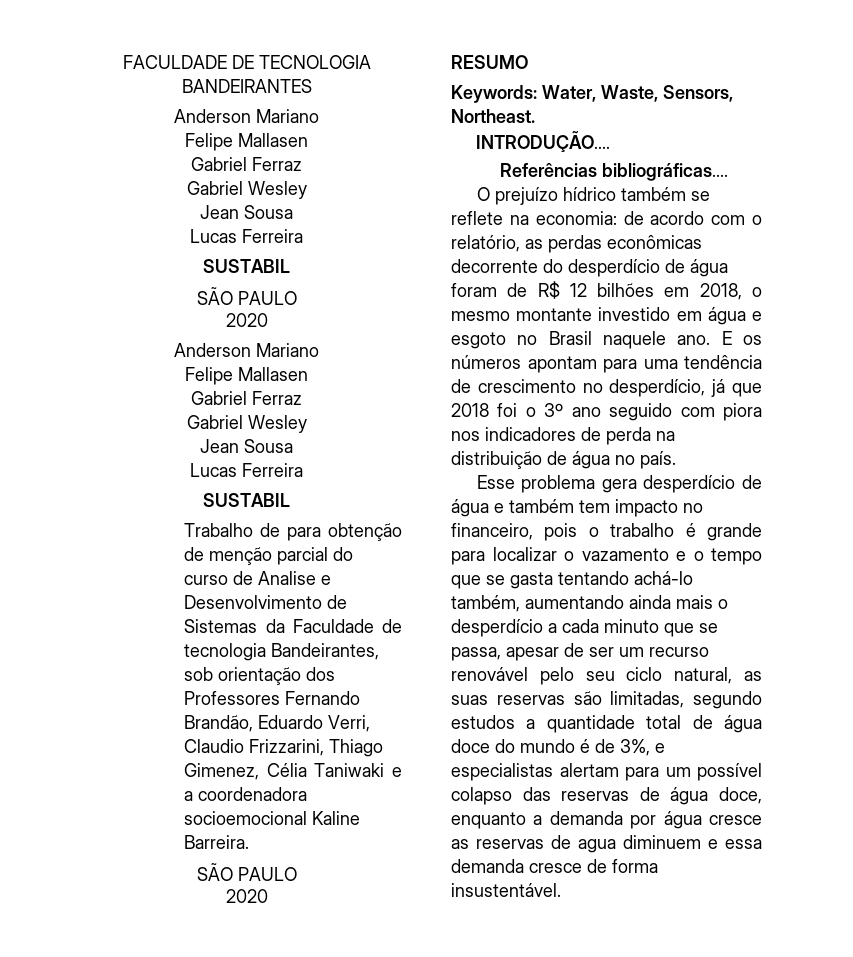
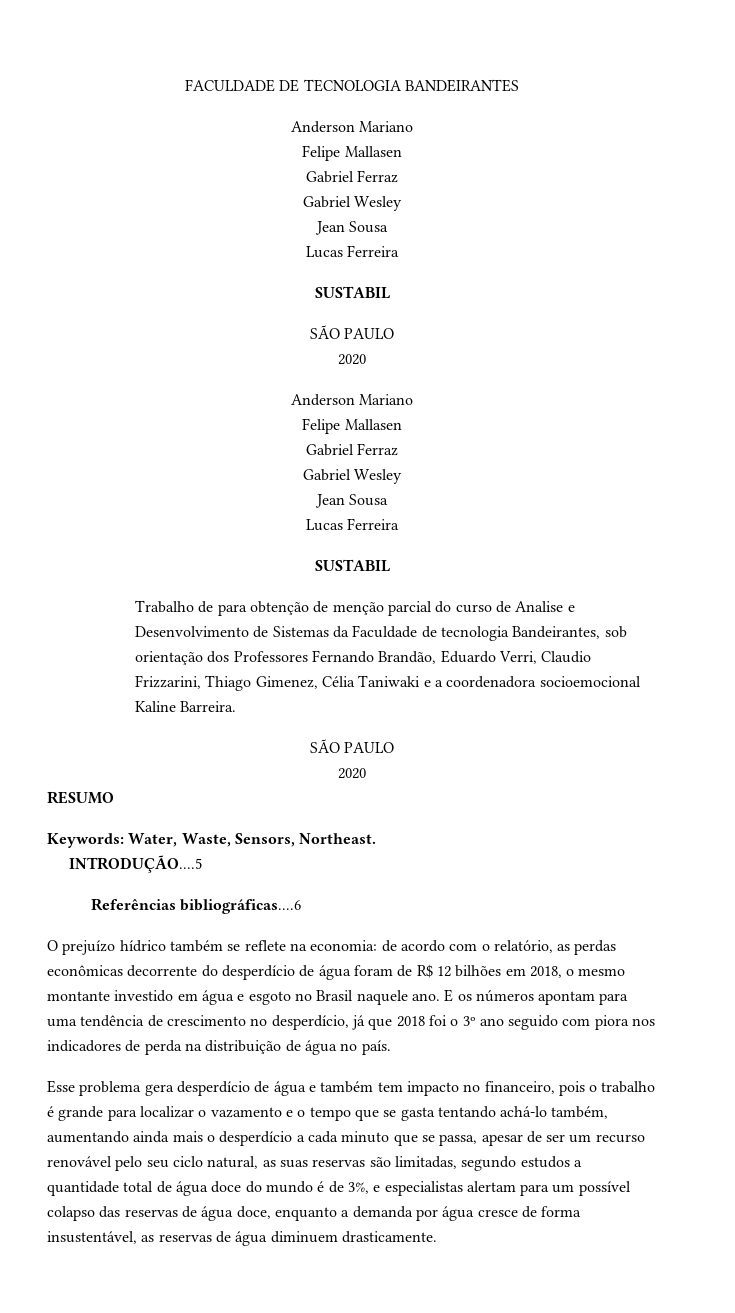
[475,131,610,153] INTRODUÇÃO.... -> [69,855,203,873] INTRODUÇÃO....5
[602,163,729,181] bibliográficas.... -> [180,899,302,914] bibliográficas....6
[451,835,762,853] [451,859,658,873] [451,883,561,897] as reservas de agua diminuem e essa demanda cresce de forma insustentável. -> [521,1206,582,1218] [47,1231,437,1246] de forma insustentável, as reservas de água diminuem drasticamente.

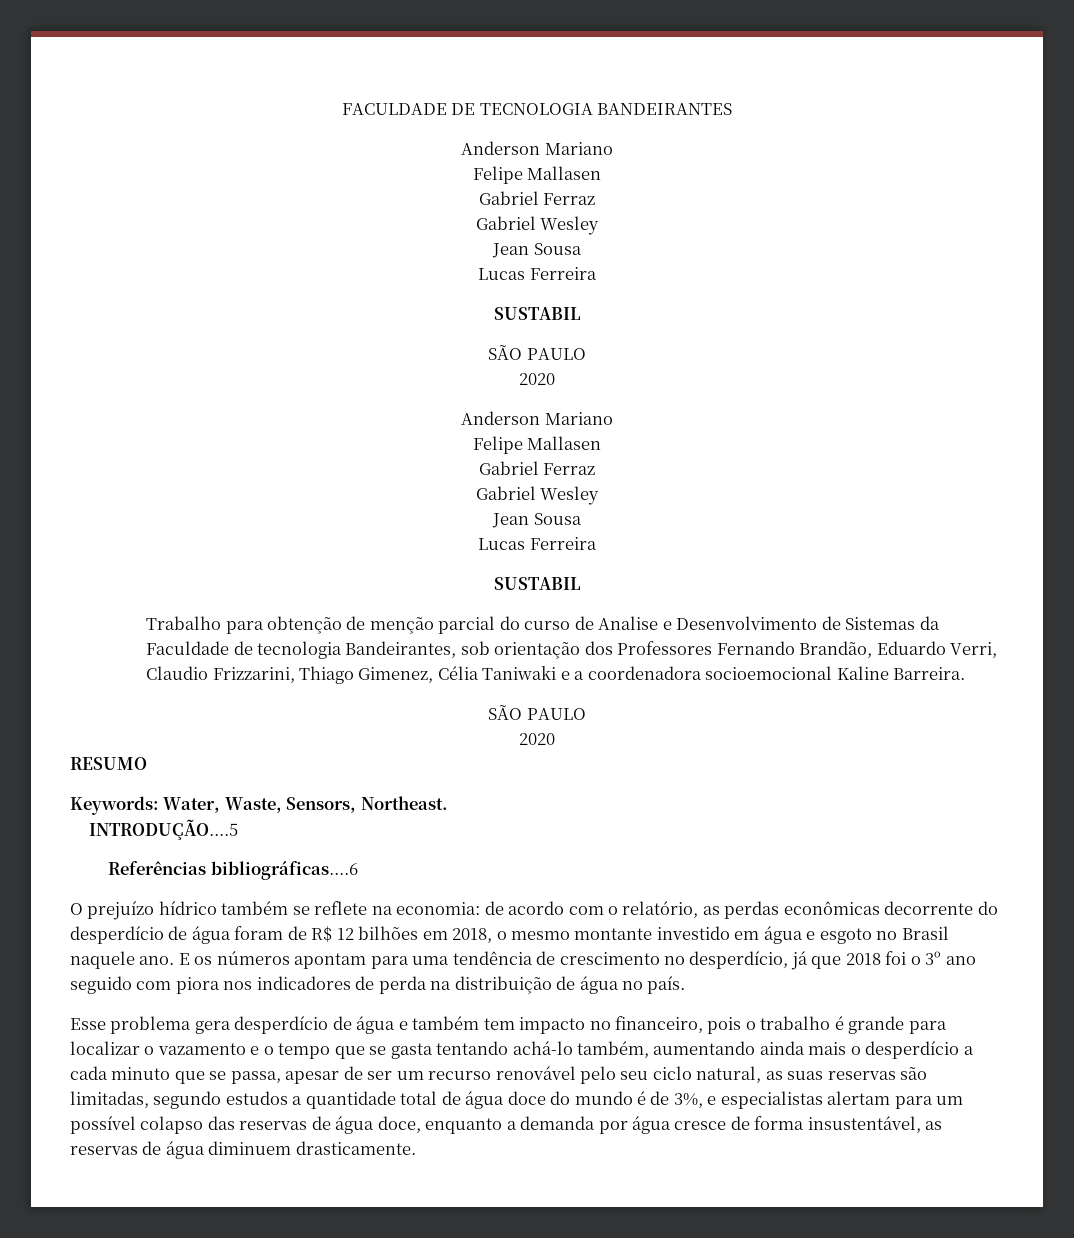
[198,601,214,613] de -> (222, 623) none

